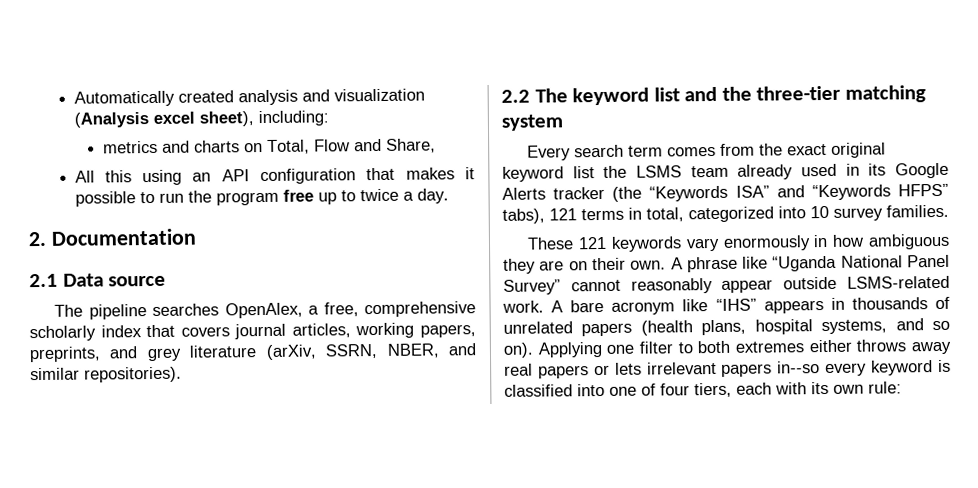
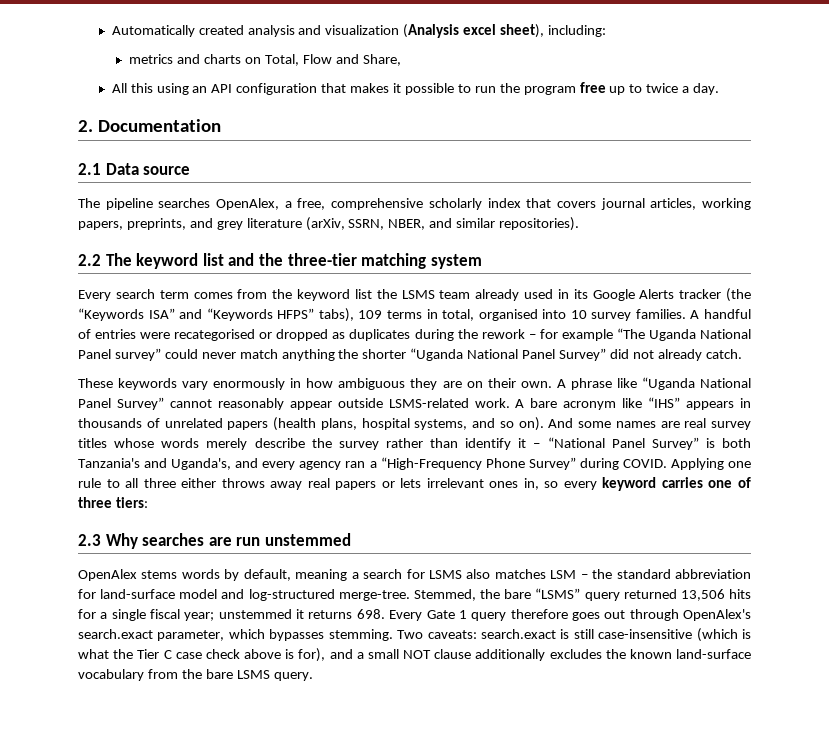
[787,142,887,158] exact original -> (293, 294) none
[549,208,577,221] 121 -> [358,310,383,319] 109
[688,206,774,223] categorized -> [478,309,538,321] organised
(949, 211) none -> [690,309,751,319] [78,328,751,341] [78,348,742,361] A handful of entries were recategorised or dropped as duplicates during the rework – for example “The Uganda National Panel survey” could never match anything the shorter “Uganda National Panel Survey” did not already catch.
[578,236,608,250] 121 -> (113, 383) none
[537,340,804,358] Applying one filter to both extremes -> [548,418,751,430] [78,437,751,450] [78,457,751,470] [78,478,176,488] And some names are real survey titles whose words merely describe the survey rather than identify it – “National Panel Survey” is both Tanzania's and Uganda's, and every agency ran a “High-Frequency Phone Survey” during COVID. Applying one rule to all three
[721,359,952,377] [504,381,902,398] papers in--so every keyword is classified into one of four tiers, each with its own rule: -> [489,477,751,491] [78,497,148,508] [78,533,351,549] [78,569,751,581] [78,588,751,601] [78,609,752,621] [78,628,751,642] [78,648,751,662] [78,669,313,681] ones in, so every keyword carries one of three tiers: // 2.3 Why searches are run unstemmed // OpenAlex stems words by default, meaning a search for LSMS also matches LSM – the standard abbreviation for land-surface model and log-structured merge-tree. Stemmed, the bare “LSMS” query returned 13,506 hits for a single fiscal year; unstemmed it returns 698. Every Gate 1 query therefore goes out through OpenAlex's search.exact parameter, which bypasses stemming. Two caveats: search.exact is still case-insensitive (which is what the Tier C case check above is for), and a small NOT clause additionally excludes the known land-surface vocabulary from the bare LSMS query.

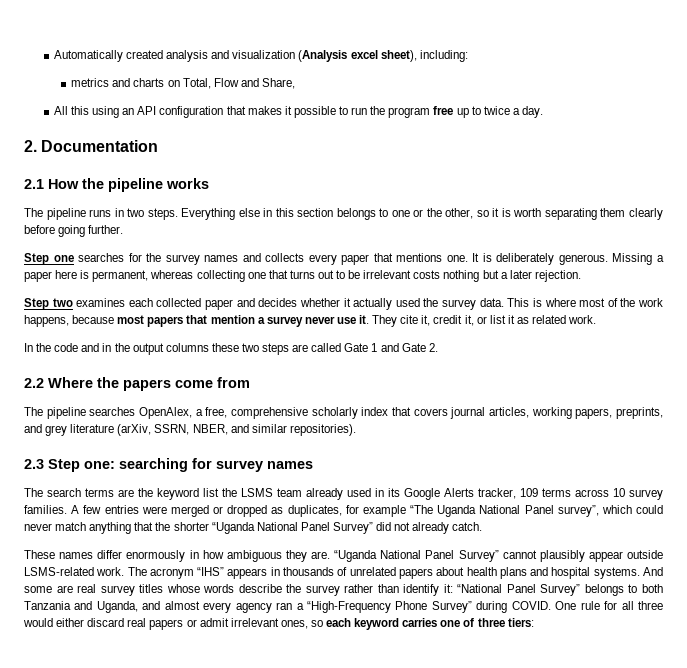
[105,163,191,175] Data source -> [48,178,209,192] [24,208,663,220] [24,225,124,237] [24,253,664,265] [24,270,581,282] [24,298,663,310] [24,315,597,327] [24,343,438,355] [24,377,250,391] How the pipeline works // The pipeline runs in two steps. Everything else in this section belongs to one or the other, so it is worth separating them clearly before going further. // Step one searches for the survey names and collects every paper that mentions one. It is deliberately generous. Missing a paper here is permanent, whereas collecting one that turns out to be irrelevant costs nothing but a later rejection. // Step two examines each collected paper and decides whether it actually used the survey data. This is where most of the work happens, because most papers that mention a survey never use it. They cite it, credit it, or list it as related work. // In the code and in the output columns these two steps are called Gate 1 and Gate 2. // 2.2 Where the papers come from
[78,253,482,269] [78,289,268,301] 2.2 The keyword list and the three-tier matching system // Every search term comes from -> [24,458,313,472] [24,488,134,497] 2.3 Step one: searching for survey names // The search terms are
[679,288,751,302] [78,308,567,322] tracker (the “Keywords ISA” and “Keywords HFPS” tabs), 109 terms in total, organised into -> [478,488,609,499] tracker, 109 terms across
[704,309,751,319] [78,329,91,339] handful of -> [83,505,102,514] few
[174,329,256,341] recategorised -> [170,505,209,517] merged
[349,329,536,341] duplicates during the rework – -> [287,505,342,517] duplicates,
[114,348,161,361] survey” -> [557,505,632,517] survey”, which
(335, 355) none -> [134,522,154,531] that
[118,378,209,390] keywords vary -> [59,550,123,559] names differ
[442,378,637,390] are on their own. A phrase like -> [311,551,330,559] are.
[217,398,284,410] reasonably -> [539,550,585,562] plausibly
[515,398,643,410] A bare acronym like -> [127,567,194,579] The acronym
[273,417,544,431] (health plans, hospital systems, and so on). -> [436,567,640,579] about health plans and hospital systems.
[615,421,656,428] names -> (52, 589) none
[206,438,248,450] merely -> (235, 588) none
[518,438,541,448] it – -> [443,584,453,593] it:
[705,438,751,448] [78,458,259,470] is both Tanzania's and Uganda's, and -> [584,584,663,596] [24,601,200,613] belongs to both Tanzania and Uganda, and almost
[670,458,751,470] [78,478,597,490] Applying one rule to all three either throws away real papers or lets irrelevant ones in, so every -> [555,601,664,610] [23,618,352,630] One rule for all three would either discard real papers or admit irrelevant ones, so each
[78,533,351,549] [78,569,751,581] [78,588,751,601] [78,609,752,621] [78,628,751,642] [78,648,751,662] [78,669,313,681] // 2.3 Why searches are run unstemmed // OpenAlex stems words by default, meaning a search for LSMS also matches LSM – the standard abbreviation for land-surface model and log-structured merge-tree. Stemmed, the bare “LSMS” query returned 13,506 hits for a single fiscal year; unstemmed it returns 698. Every Gate 1 query therefore goes out through OpenAlex's search.exact parameter, which bypasses stemming. Two caveats: search.exact is still case-insensitive (which is what the Tier C case check above is for), and a small NOT clause additionally excludes the known land-surface vocabulary from the bare LSMS query. -> (534, 622) none

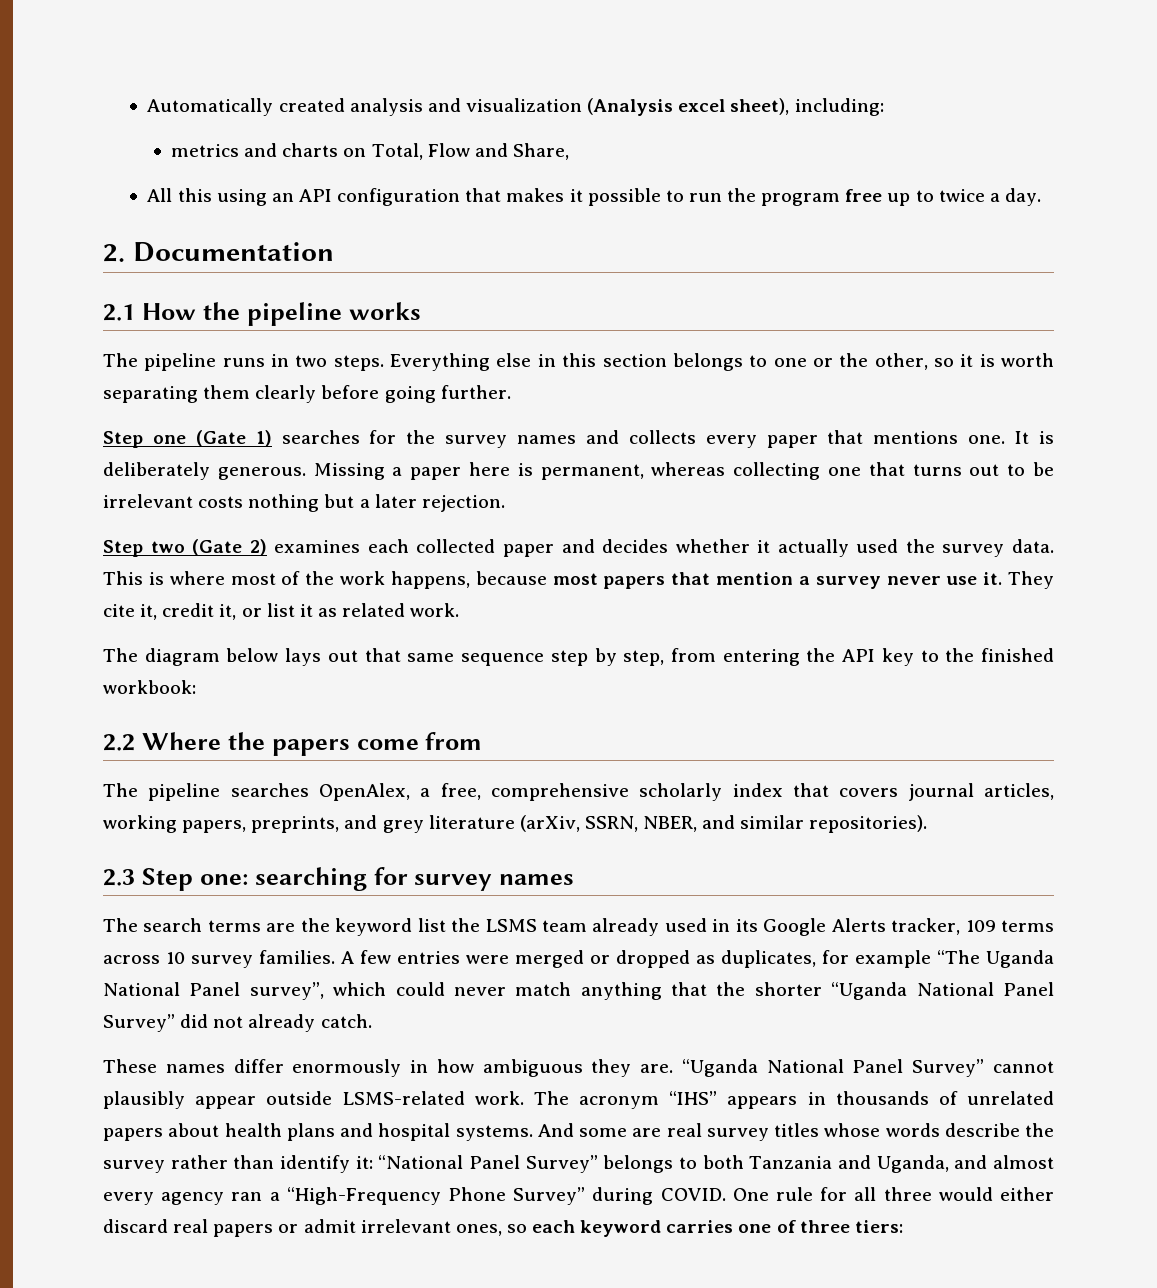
(74, 258) none -> [195,430,272,447] (Gate 1)
(73, 302) none -> [192,539,267,556] (Gate 2)
[24,343,438,355] In the code and in the output columns these two steps are called Gate 1 and Gate 2. -> [103,648,1054,666] [103,680,196,694] The diagram below lays out that same sequence step by step, from entering the API key to the finished workbook:

